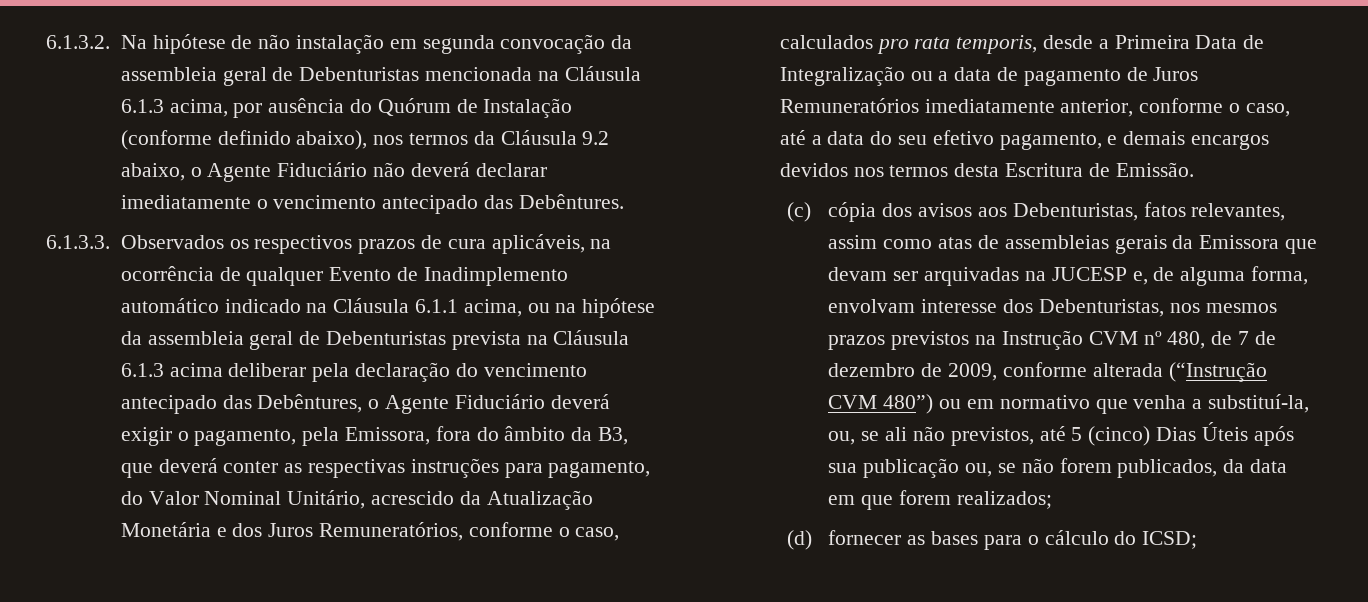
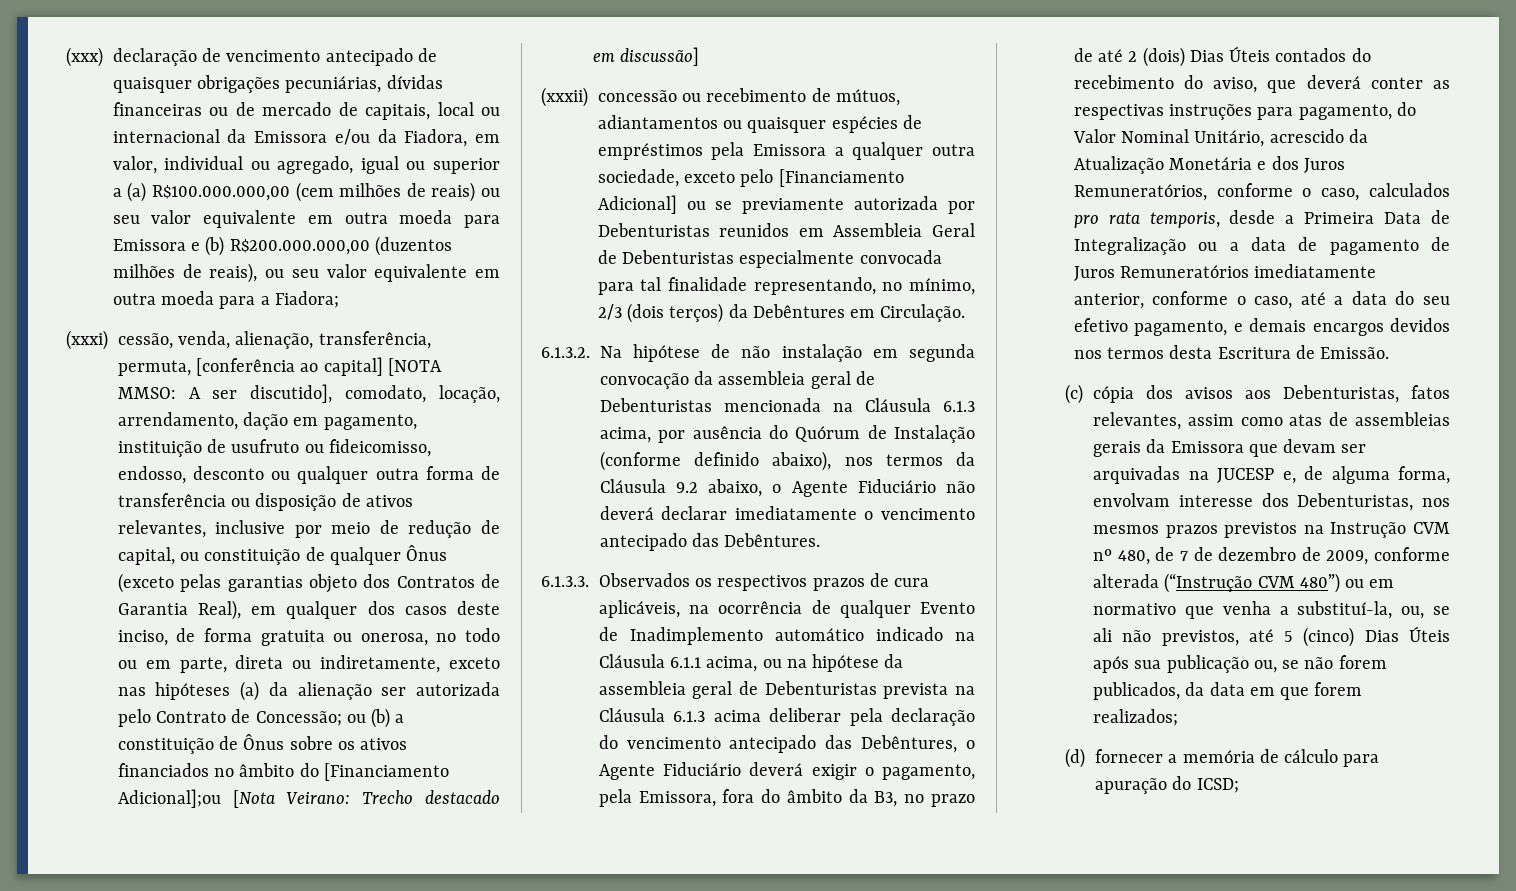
(46, 42) none -> [66,47,437,67] [112,75,443,93] [112,102,501,120] [112,129,500,147] [112,156,501,174] [112,182,500,202] [112,210,500,228] [112,236,452,256] [112,263,500,283] [112,291,339,309] [66,330,431,350] [117,357,442,376] [117,384,501,403] [117,412,417,430] [117,439,431,457] [117,466,500,484] [117,493,413,511] [117,520,501,538] [117,545,448,565] [117,573,500,593] [117,600,500,620] [117,628,500,646] [117,655,500,673] [117,681,500,701] [117,708,405,728] [117,734,408,754] [117,763,449,781] [117,789,500,808] [592,47,700,66] [541,87,900,107] [597,115,922,133] [597,142,975,160] [597,169,904,187] [597,195,975,214] [597,223,975,237] [597,250,942,268] [597,277,975,295] [597,303,966,323] (xxx) declaração de vencimento antecipado de quaisquer obrigações pecuniárias, dívidas financeiras ou de mercado de capitais, local ou internacional da Emissora e/ou da Fiadora, em valor, individual ou agregado, igual ou superior a (a) R$100.000.000,00 (cem milhões de reais) ou seu valor equivalente em outra moeda para Emissora e (b) R$200.000.000,00 (duzentos milhões de reais), ou seu valor equivalente em outra moeda para a Fiadora; // (xxxi) cessão, venda, alienação, transferência, permuta, [conferência ao capital] [NOTA MMSO: A ser discutido], comodato, locação, arrendamento, dação em pagamento, instituição de usufruto ou fideicomisso, endosso, desconto ou qualquer outra forma de transferência ou disposição de ativos relevantes, inclusive por meio de redução de capital, ou constituição de qualquer Ônus (exceto pelas garantias objeto dos Contratos de Garantia Real), em qualquer dos casos deste inciso, de forma gratuita ou onerosa, no todo ou em parte, direta ou indiretamente, exceto nas hipóteses (a) da alienação ser autorizada pelo Contrato de Concessão; ou (b) a constituição de Ônus sobre os ativos financiados no âmbito do [Financiamento Adicional];ou [Nota Veirano: Trecho destacado em discussão] // (xxxii) concessão ou recebimento de mútuos, adiantamentos ou quaisquer espécies de empréstimos pela Emissora a qualquer outra sociedade, exceto pelo [Financiamento Adicional] ou se previamente autorizada por Debenturistas reunidos em Assembleia Geral de Debenturistas especialmente convocada para tal finalidade representando, no mínimo, 2/3 (dois terços) da Debêntures em Circulação. //
(628, 436) none -> [904,794,975,807] [1073,46,1371,67] [1073,75,1258,93] no prazo de até 2 (dois) Dias Úteis contados do recebimento do aviso,
[907,530,1109,550] as bases para o cálculo -> [1168,749,1380,767] [1095,778,1168,794] a memória de cálculo para apuração

